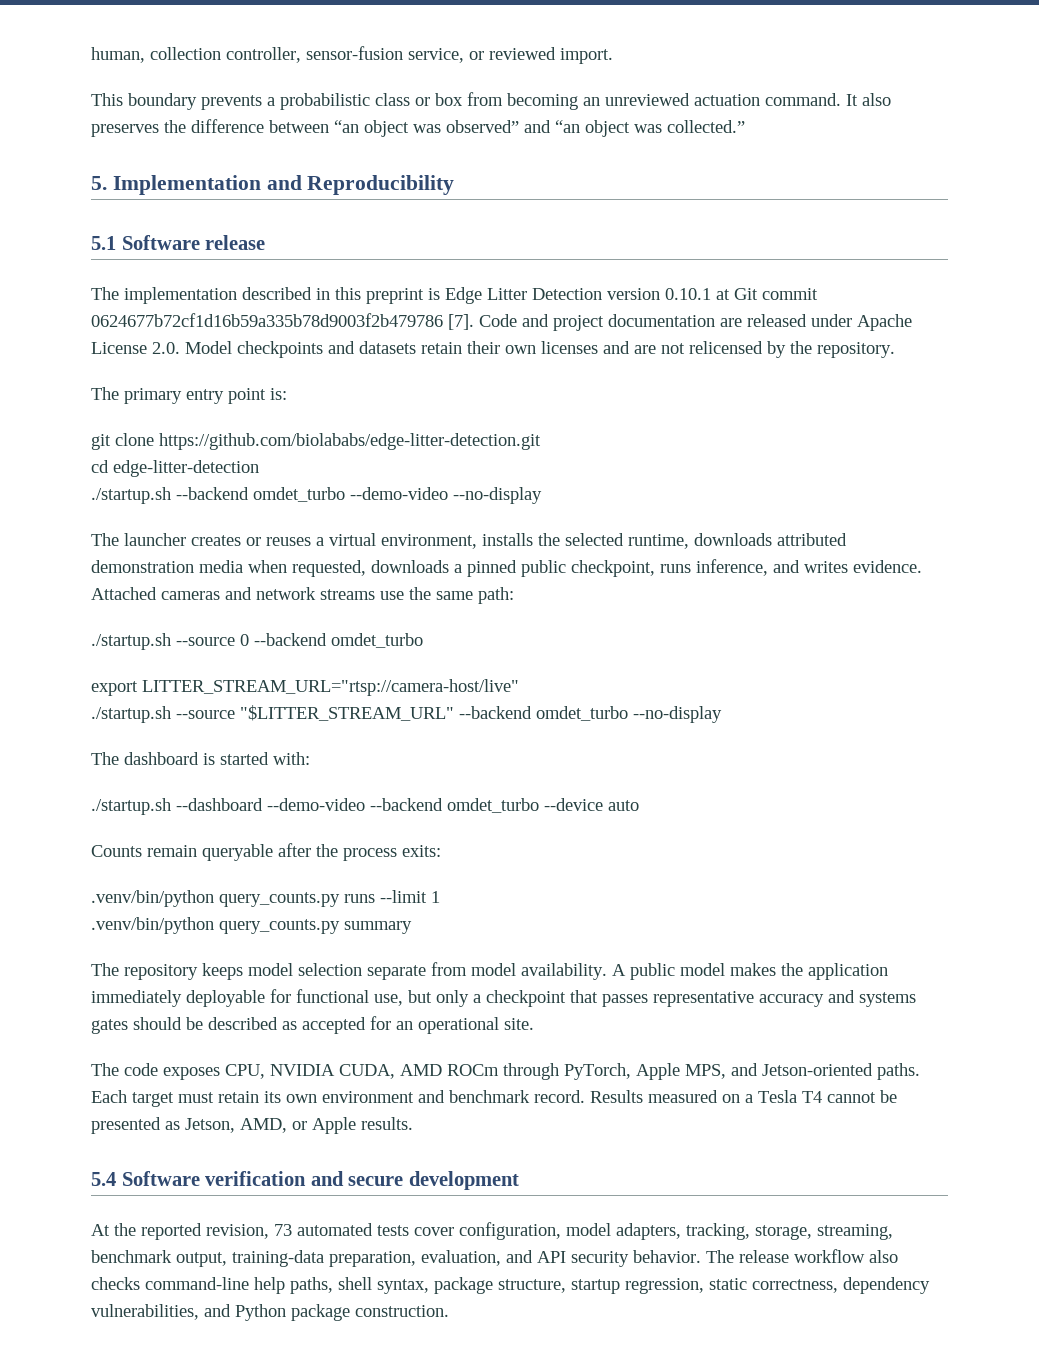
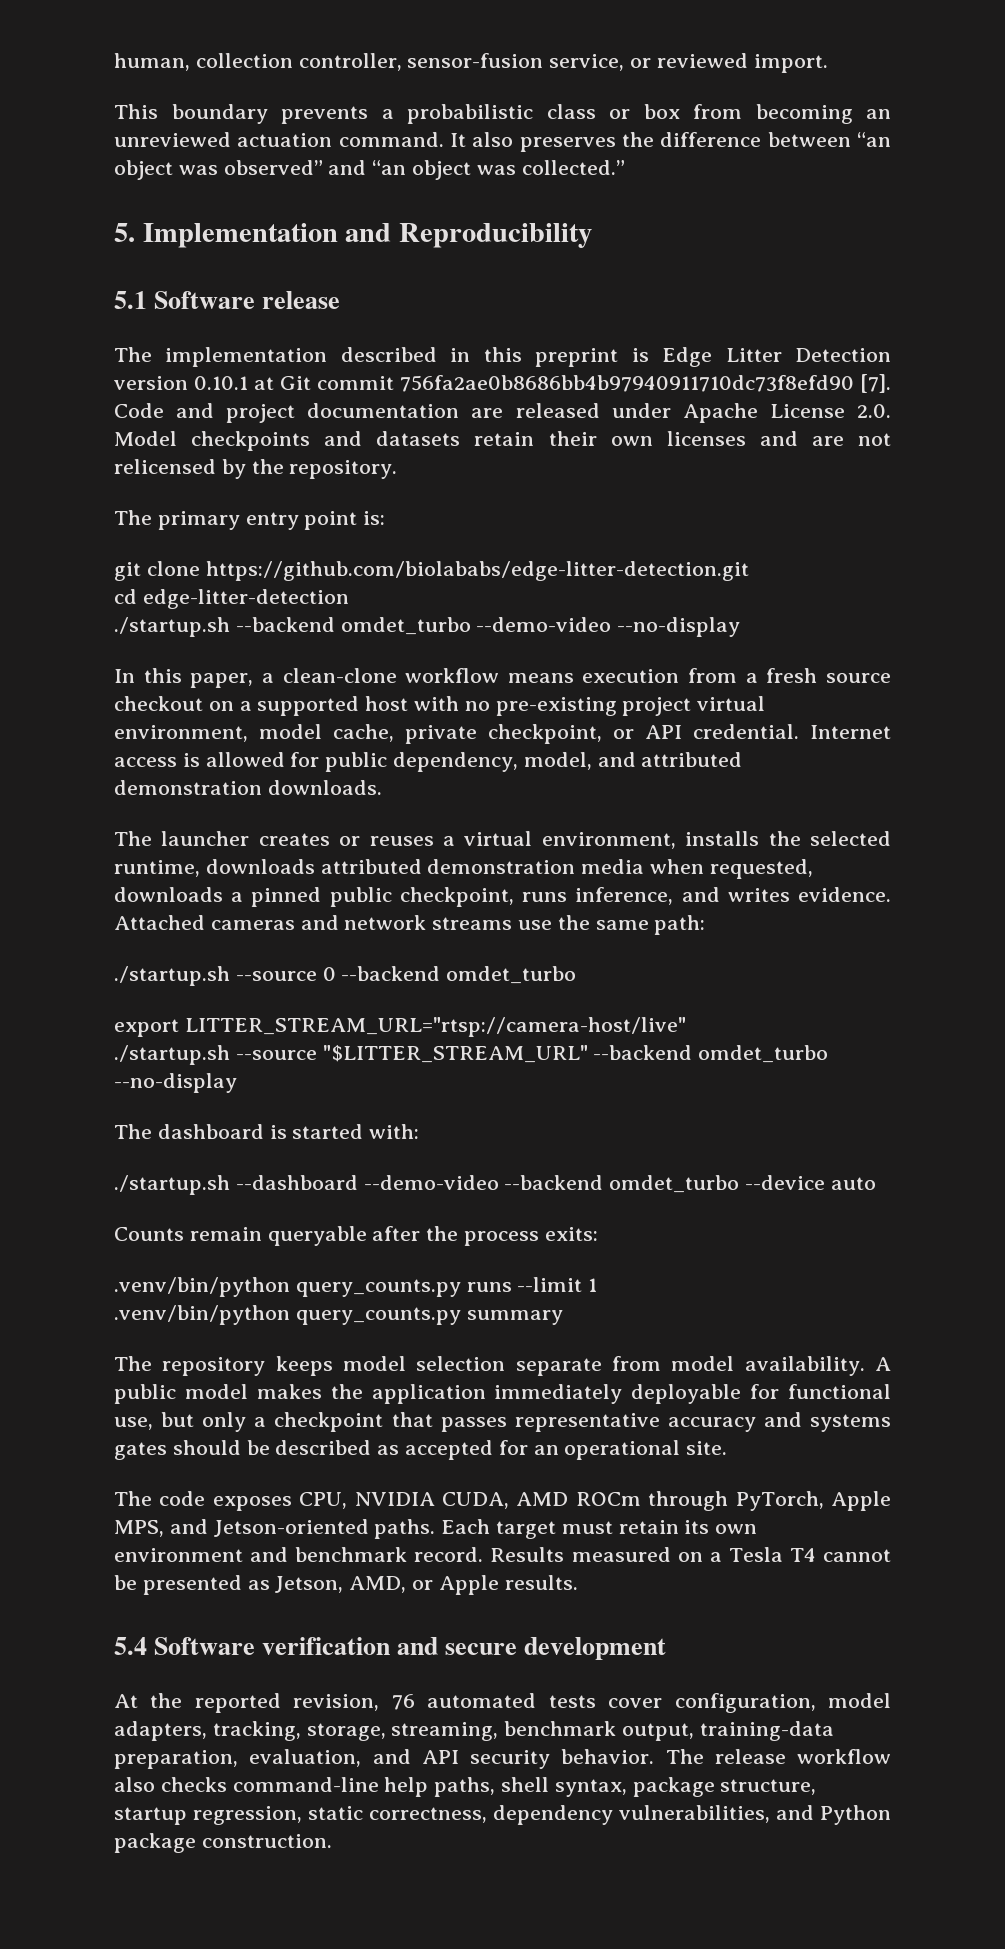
[91,313,443,327] 0624677b72cf1d16b59a335b78d9003f2b479786 -> [400,375,854,392] 756fa2ae0b8686bb4b97940911710dc73f8efd90
(542, 495) none -> [114,668,891,688] [114,696,766,716] [114,724,891,744] [114,752,743,772] [114,780,382,795] // In this paper, a clean-clone workflow means execution from a fresh source checkout on a supported host with no pre-existing project virtual environment, model cache, private checkpoint, or API credential. Internet access is allowed for public dependency, model, and attributed demonstration downloads.
[274,1224,292,1236] 73 -> [391,1694,415,1710] 76

